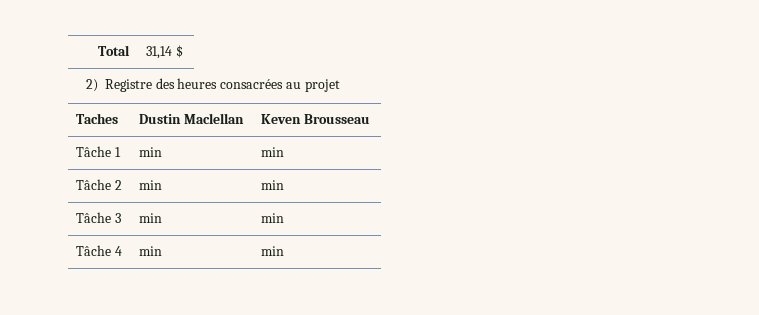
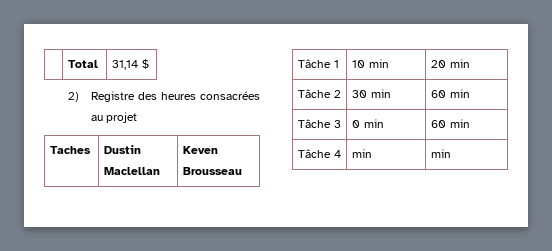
[138,147,162,157] min | -> [352,59,389,68] [431,60,447,68] 10 min | 20
[138,180,162,190] min | -> [352,89,391,98] [431,90,447,98] 30 min | 60
[138,213,162,223] min | -> [352,119,384,128] [431,120,447,128] 0 min | 60

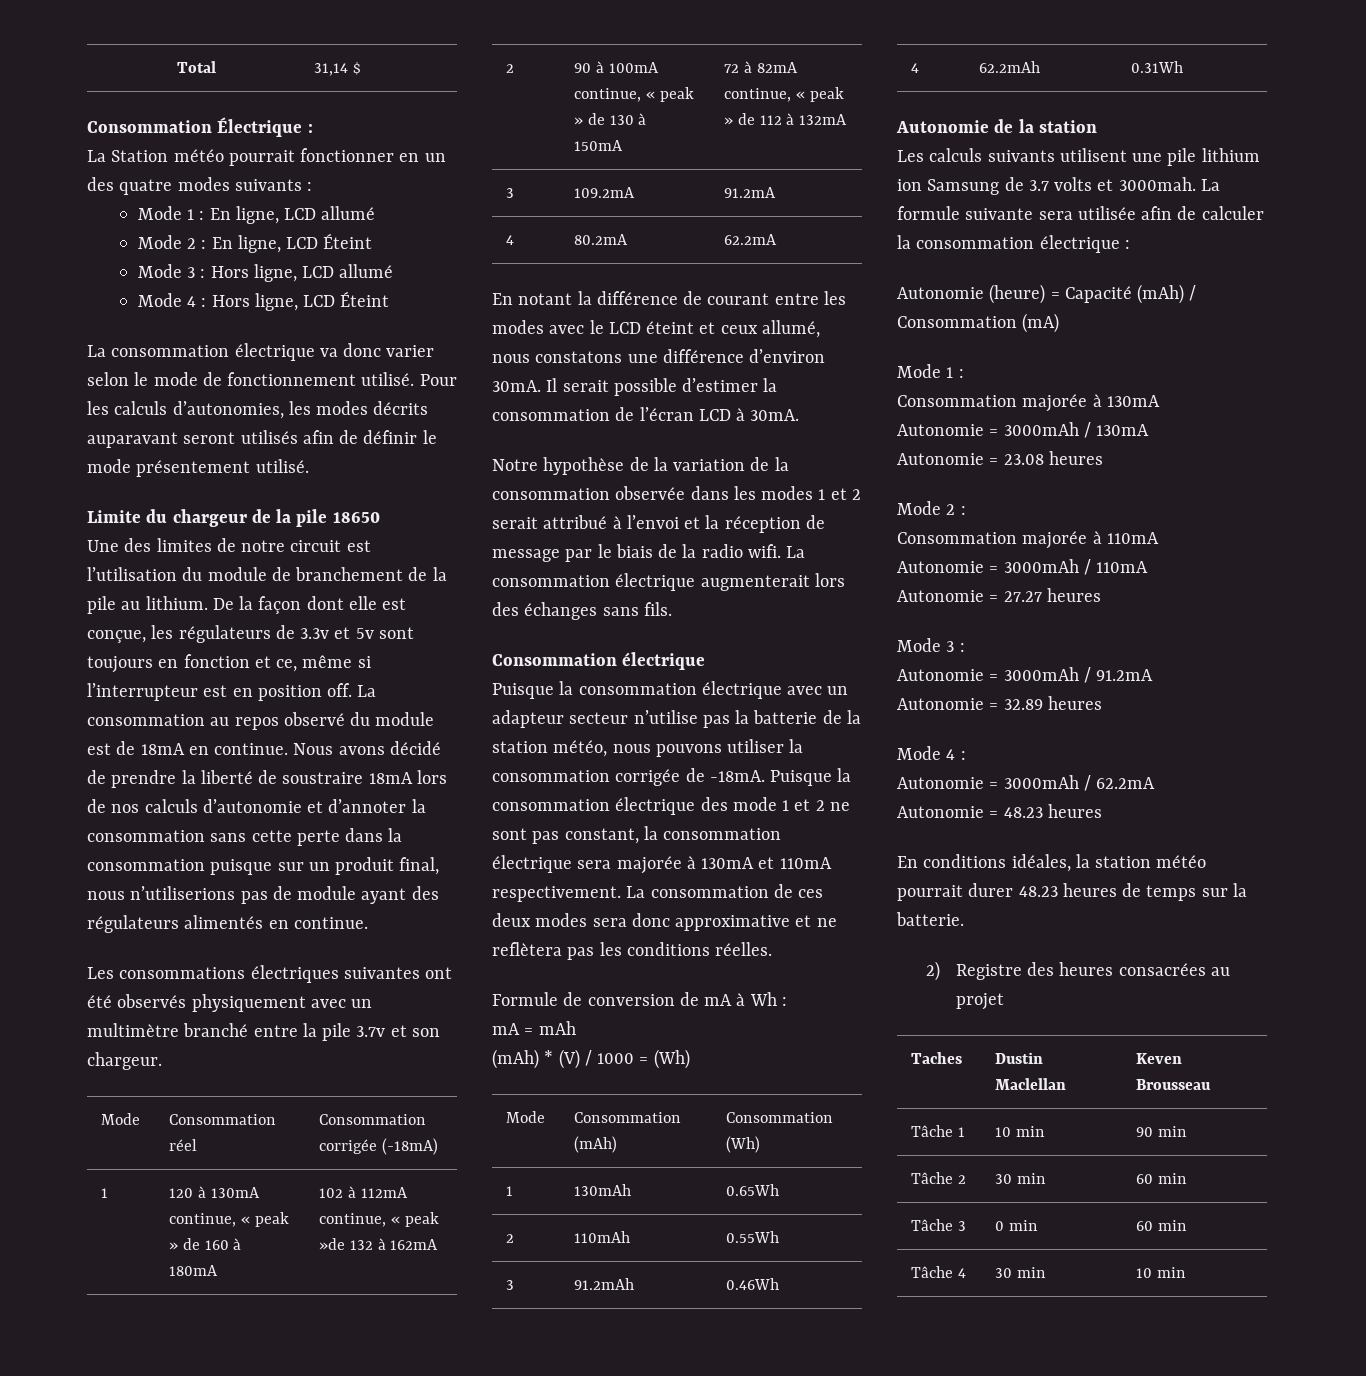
(149, 64) none -> [87,117,313,137] [87,148,446,166] [87,177,313,195] [137,206,376,224] [137,233,373,253] [137,264,394,282] [137,291,390,311] [87,343,435,361] [87,372,457,386] [87,401,429,419] [87,430,437,448] [87,459,309,477] [87,509,380,527] [87,538,371,552] [87,567,447,581] [87,596,407,614] [87,625,414,643] [87,654,371,673] [87,683,377,701] [87,712,435,730] [87,741,441,755] [87,770,447,788] [87,799,426,813] [87,828,403,846] [87,857,440,875] [87,886,439,904] [87,915,368,933] [87,965,453,983] [87,994,373,1012] [87,1023,440,1041] [87,1052,162,1070] [101,1113,141,1125] [169,1114,277,1125] [169,1139,198,1151] [319,1114,427,1125] [319,1138,438,1155] [101,1188,109,1198] [169,1186,260,1198] [169,1212,289,1227] [169,1238,242,1250] [169,1265,219,1276] [319,1186,408,1198] [319,1212,439,1227] [319,1238,439,1250] [506,64,515,73] [574,61,659,73] [574,87,694,102] [574,113,647,125] [574,140,624,151] [724,61,798,73] [724,87,844,102] [724,113,847,125] [506,188,515,198] [574,187,636,198] [724,187,777,198] [506,235,515,245] [574,234,629,245] [724,234,778,245] [492,291,846,305] [492,320,820,338] [492,349,826,363] [492,378,778,396] [492,407,800,421] [492,457,789,475] [492,486,861,500] [492,515,825,533] [492,544,806,562] [492,573,845,591] [492,602,672,620] [492,652,706,670] [492,681,849,699] [492,710,861,728] [492,739,804,757] [492,768,852,786] [492,797,850,815] [492,826,782,844] [492,855,832,874] [492,884,824,902] [492,913,837,931] [492,942,773,960] [492,992,787,1006] [492,1021,576,1035] [492,1049,690,1069] [506,1111,546,1123] [574,1112,682,1123] [574,1136,618,1153] [726,1112,834,1123] [726,1136,761,1153] [506,1186,514,1196] [574,1184,632,1196] [726,1184,780,1196] [506,1234,515,1243] [574,1231,631,1243] [726,1231,780,1243] [506,1280,515,1290] [574,1278,635,1290] [726,1278,780,1290] [911,63,920,73] [979,61,1041,73] [1131,61,1184,73] [896,119,1097,133] [897,148,1260,166] [897,177,1220,195] [897,206,1264,220] [897,235,1130,253] [897,284,1197,304] [897,313,1060,333] [897,364,964,378] [897,394,1160,412] [897,422,1150,438] [897,451,1103,465] [897,501,966,515] [897,531,1159,549] [897,559,1149,575] [897,588,1101,602] [897,638,965,652] [897,667,1154,683] [897,696,1102,710] [897,746,966,760] [897,775,1156,791] [897,804,1102,818] [897,854,1207,872] [897,883,1247,901] [896,912,964,926] // Consommation Électrique : // La Station météo pourrait fonctionner en un des quatre modes suivants : // Mode 1 : En ligne, LCD allumé // Mode 2 : En ligne, LCD Éteint // Mode 3 : Hors ligne, LCD allumé // Mode 4 : Hors ligne, LCD Éteint // La consommation électrique va donc varier selon le mode de fonctionnement utilisé. Pour les calculs d’autonomies, les modes décrits auparavant seront utilisés afin de définir le mode présentement utilisé. // Limite du chargeur de la pile 18650 // Une des limites de notre circuit est l’utilisation du module de branchement de la pile au lithium. De la façon dont elle est conçue, les régulateurs de 3.3v et 5v sont toujours en fonction et ce, même si l’interrupteur est en position off. La consommation au repos observé du module est de 18mA en continue. Nous avons décidé de prendre la liberté de soustraire 18mA lors de nos calculs d’autonomie et d’annoter la consommation sans cette perte dans la consommation puisque sur un produit final, nous n’utiliserions pas de module ayant des régulateurs alimentés en continue. // Les consommations électriques suivantes ont été observés physiquement avec un multimètre branché entre la pile 3.7v et son chargeur. // Mode | Consommation réel | Consommation corrigée (-18mA) // 1 | 120 à 130mA continue, « peak » de 160 à 180mA | 102 à 112mA continue, « peak »de 132 à 162mA // 2 | 90 à 100mA continue, « peak » de 130 à 150mA | 72 à 82mA continue, « peak » de 112 à 132mA // 3 | 109.2mA | 91.2mA // 4 | 80.2mA | 62.2mA // En notant la différence de courant entre les modes avec le LCD éteint et ceux allumé, nous constatons une différence d’environ 30mA. Il serait possible d’estimer la consommation de l’écran LCD à 30mA. // Notre hypothèse de la variation de la consommation observée dans les modes 1 et 2 serait attribué à l’envoi et la réception de message par le biais de la radio wifi. La consommation électrique augmenterait lors des échanges sans fils. // Consommation électrique // Puisque la consommation électrique avec un adapteur secteur n’utilise pas la batterie de la station météo, nous pouvons utiliser la consommation corrigée de -18mA. Puisque la consommation électrique des mode 1 et 2 ne sont pas constant, la consommation électrique sera majorée à 130mA et 110mA respectivement. La consommation de ces deux modes sera donc approximative et ne reflètera pas les conditions réelles. // Formule de conversion de mA à Wh : // mA = mAh // (mAh) * (V) / 1000 = (Wh) // Mode | Consommation (mAh) | Consommation (Wh) // 1 | 130mAh | 0.65Wh // 2 | 110mAh | 0.55Wh // 3 | 91.2mAh | 0.46Wh // 4 | 62.2mAh | 0.31Wh // Autonomie de la station // Les calculs suivants utilisent une pile lithium ion Samsung de 3.7 volts et 3000mah. La formule suivante sera utilisée afin de calculer la consommation électrique : // Autonomie (heure) = Capacité (mAh) / Consommation (mA) // Mode 1 : // Consommation majorée à 130mA // Autonomie = 3000mAh / 130mA // Autonomie = 23.08 heures // Mode 2 : // Consommation majorée à 110mA // Autonomie = 3000mAh / 110mA // Autonomie = 27.27 heures // Mode 3 : // Autonomie = 3000mAh / 91.2mA // Autonomie = 32.89 heures // Mode 4 : // Autonomie = 3000mAh / 62.2mA // Autonomie = 48.23 heures // En conditions idéales, la station météo pourrait durer 48.23 heures de temps sur la batterie.
[431,60,447,68] 20 -> [1136,1127,1154,1137] 90
[352,149,373,158] min | -> [995,1267,1046,1278] [1136,1268,1153,1278] 30 min | 10

